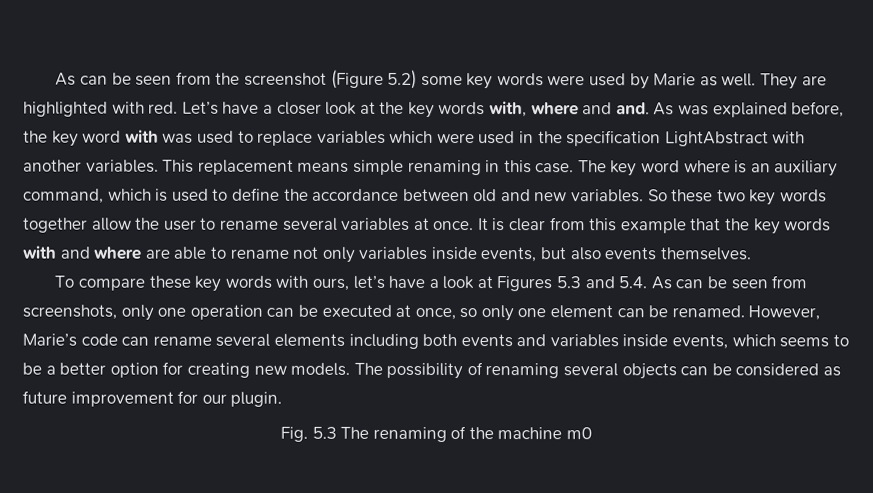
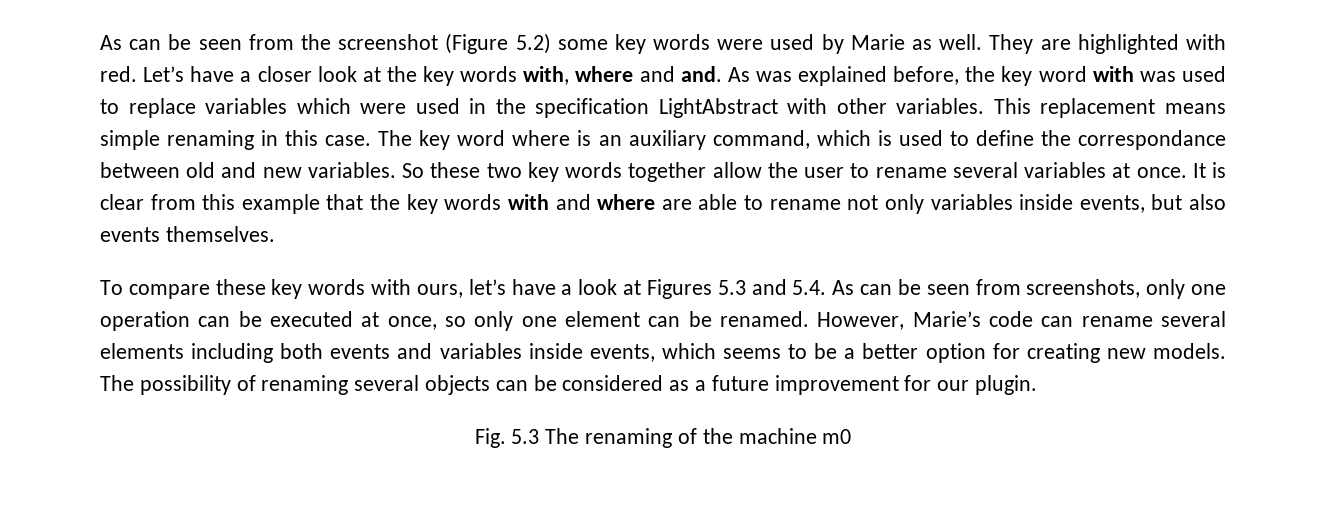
[23,159,82,172] another -> [836,98,887,114] other
[312,188,400,201] accordance -> [1078,130,1226,150] correspondance
(842, 371) none -> [695,380,707,391] a

